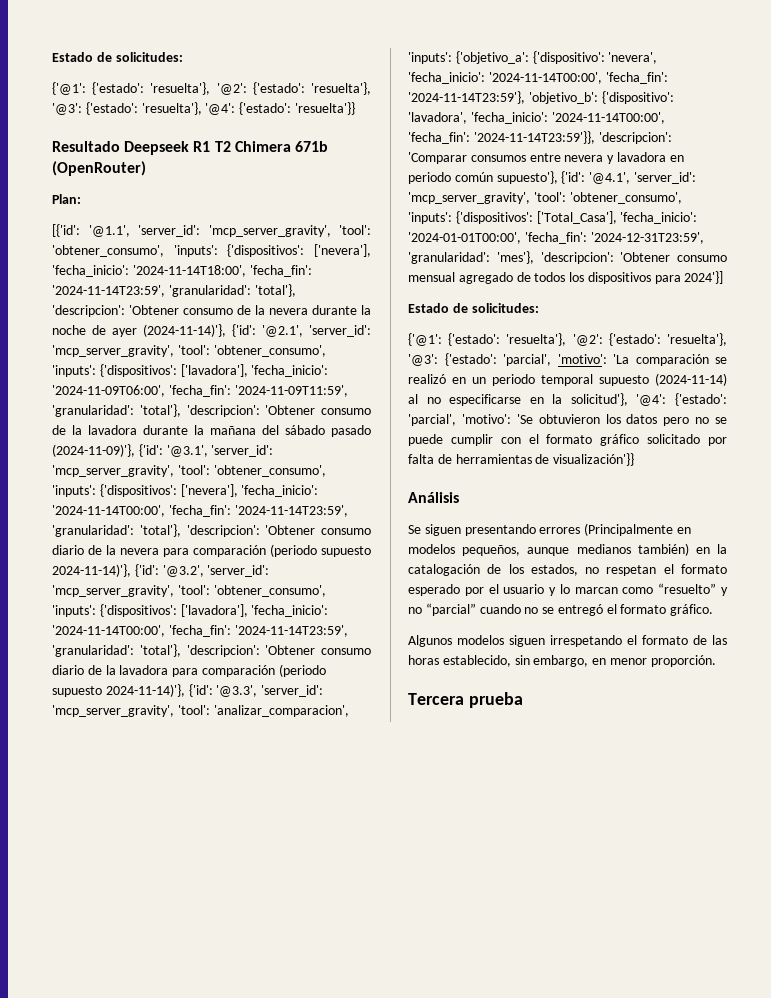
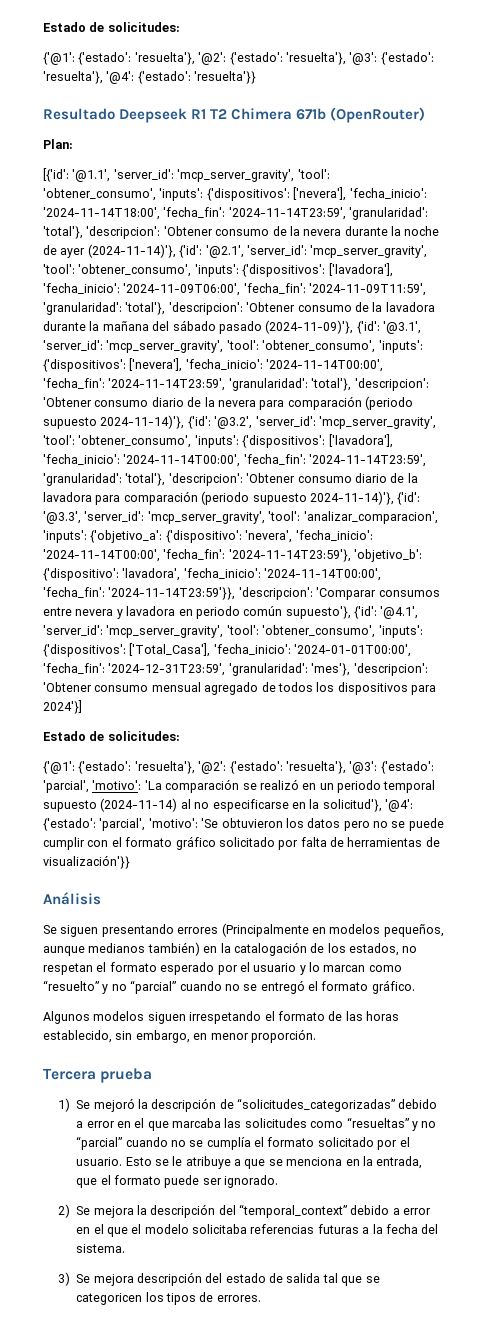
(523, 700) none -> [57,1098,438,1112] [76,1117,437,1131] [76,1136,410,1150] [76,1156,423,1169] [76,1175,279,1188] [57,1204,432,1218] [76,1224,439,1237] [76,1244,126,1253] [57,1272,380,1286] [76,1292,261,1305] // 1) Se mejoró la descripción de “solicitudes_categorizadas” debido a error en el que marcaba las solicitudes como “resueltas” y no “parcial” cuando no se cumplía el formato solicitado por el usuario. Esto se le atribuye a que se menciona en la entrada, que el formato puede ser ignorado. // 2) Se mejora la descripción del “temporal_context” debido a error en el que el modelo solicitaba referencias futuras a la fecha del sistema. // 3) Se mejora descripción del estado de salida tal que se categoricen los tipos de errores.

